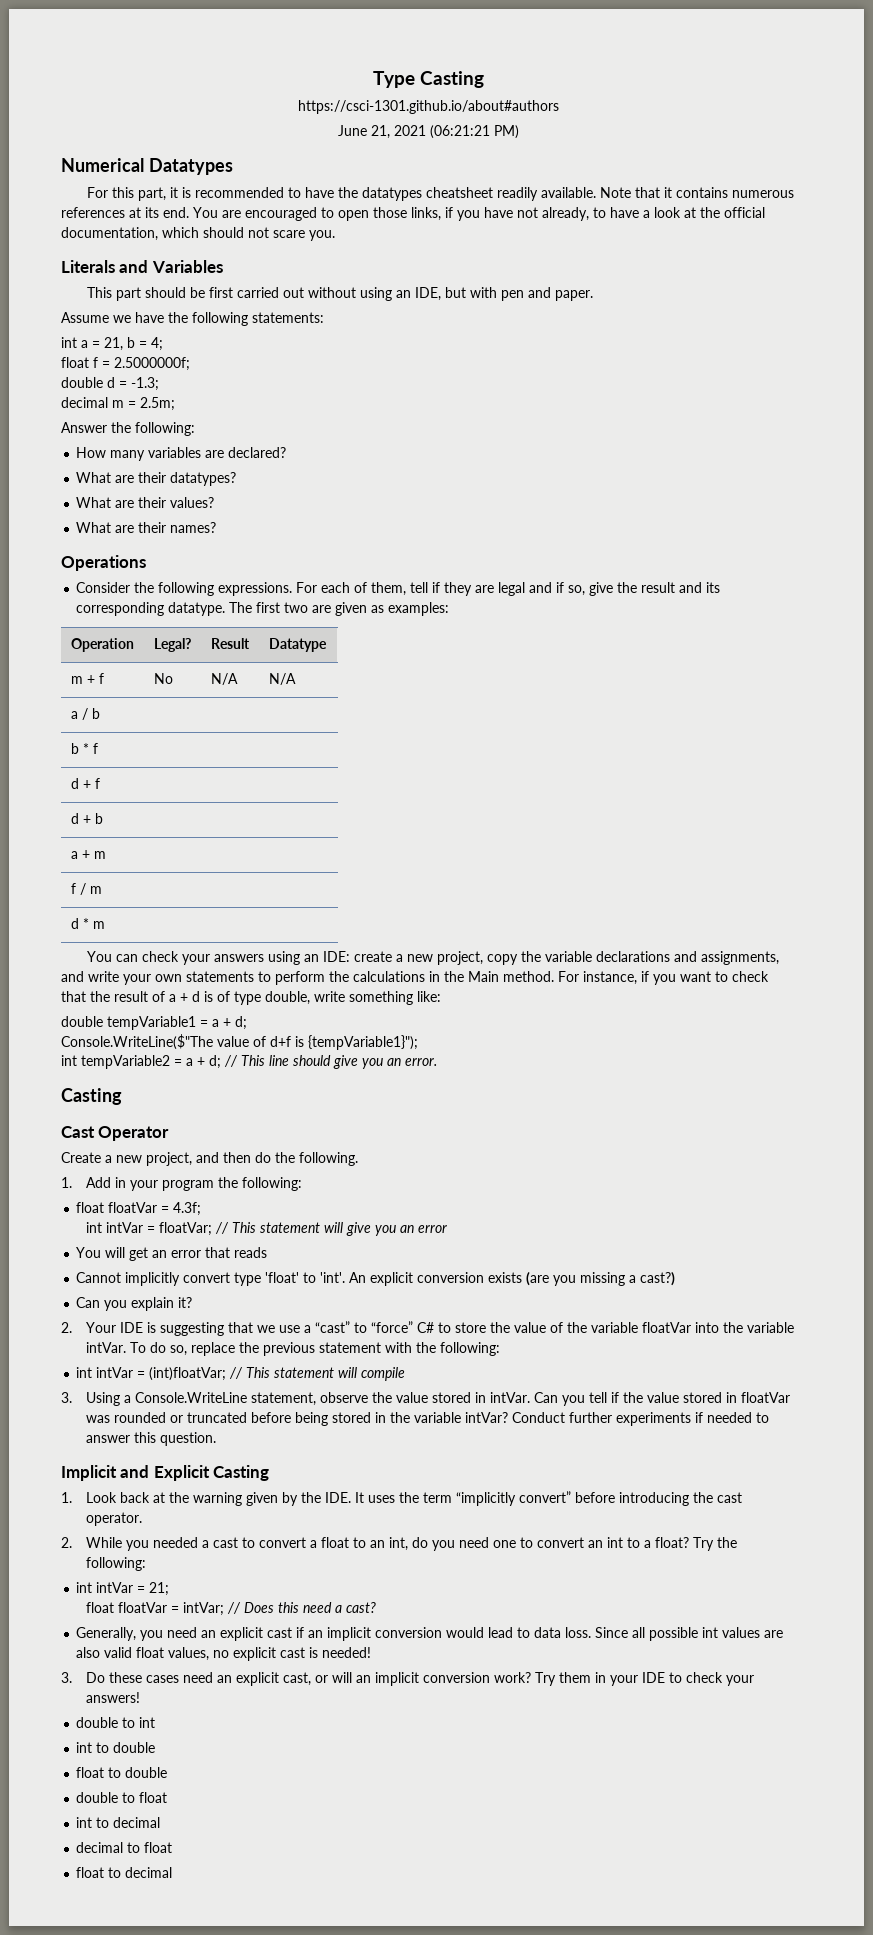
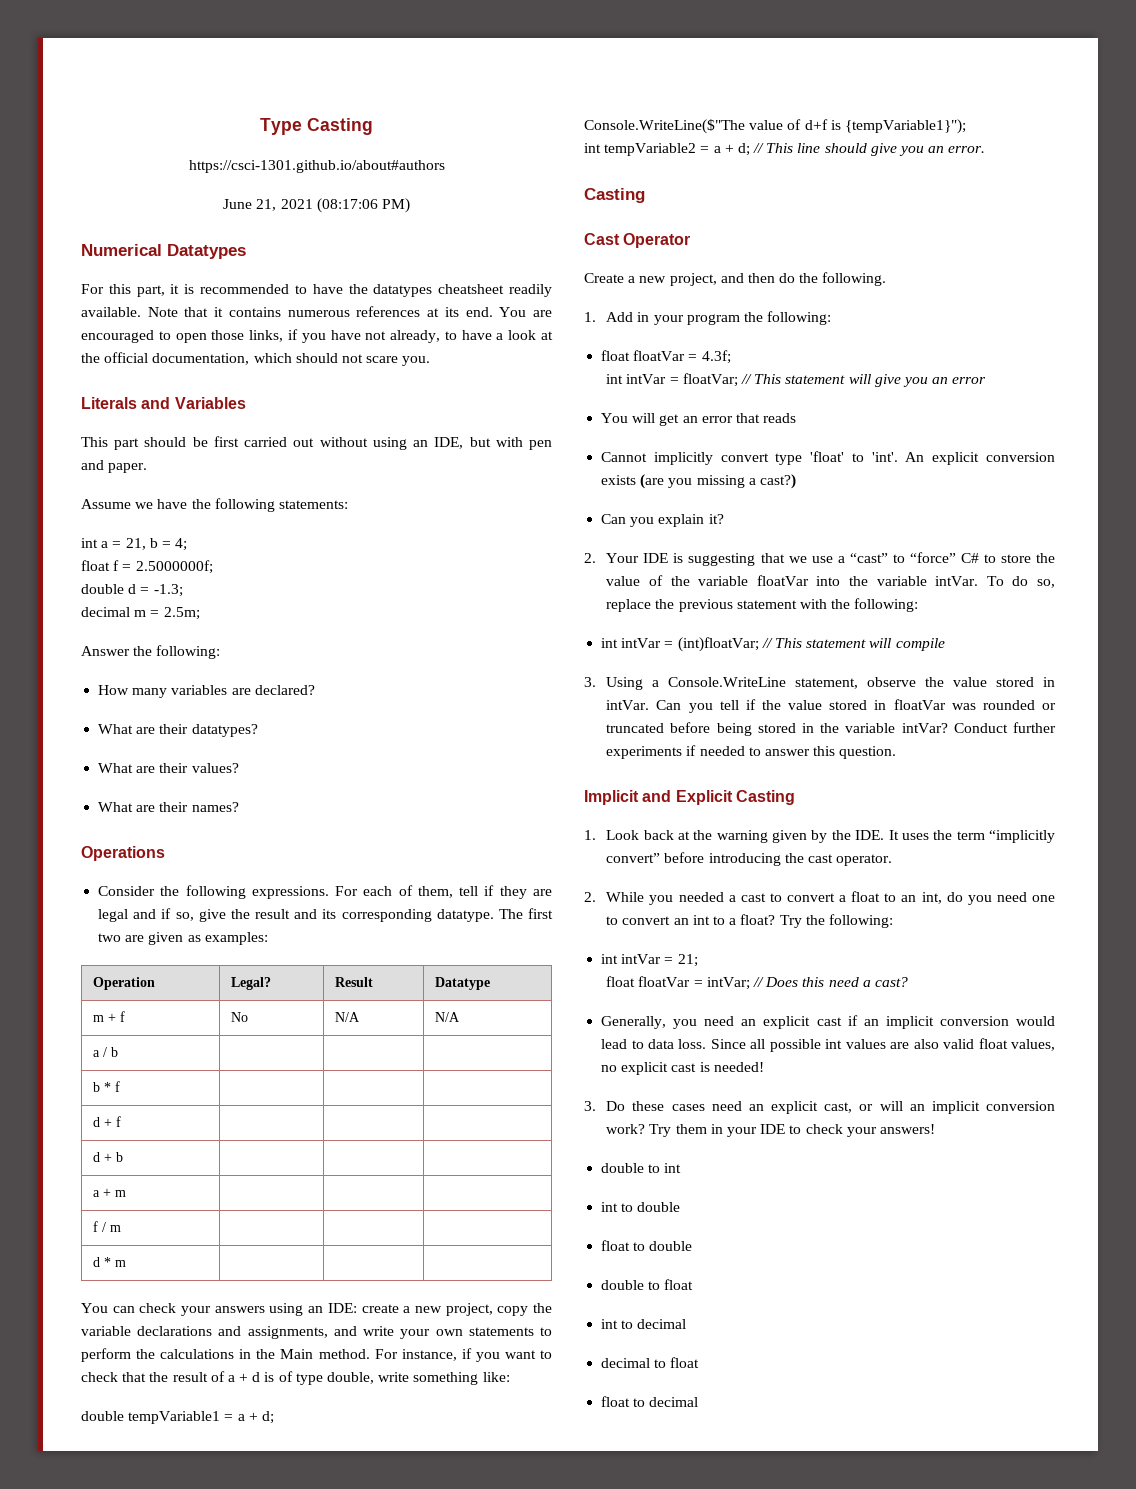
[430,125,490,139] (06:21:21 -> [316,198,378,213] (08:17:06

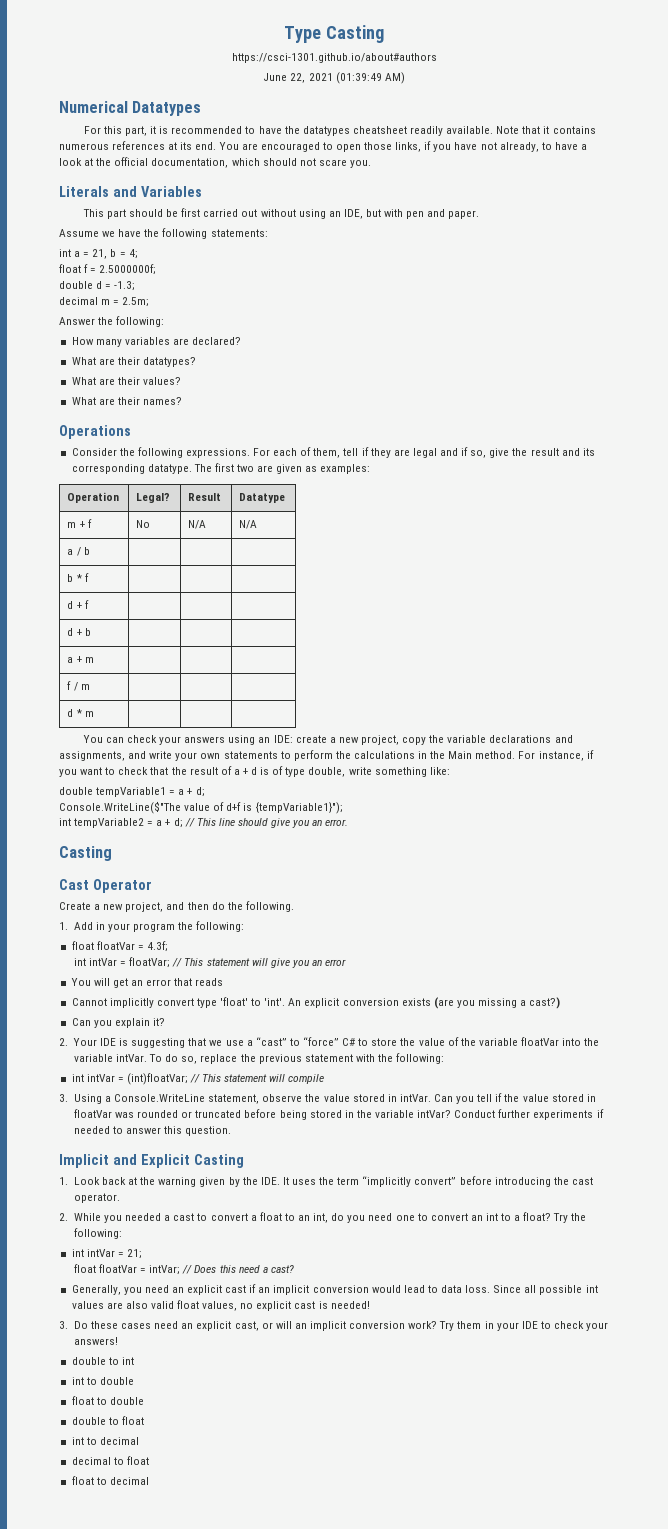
[256,198,410,213] 21, 2021 (08:17:06 PM) -> [290,72,405,84] 22, 2021 (01:39:49 AM)

